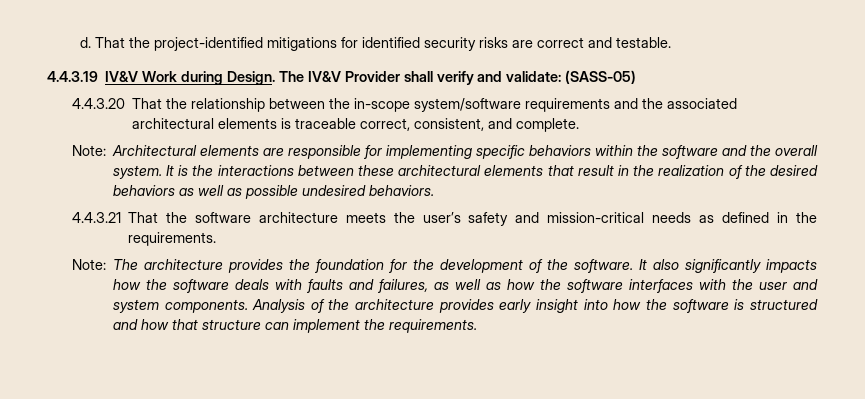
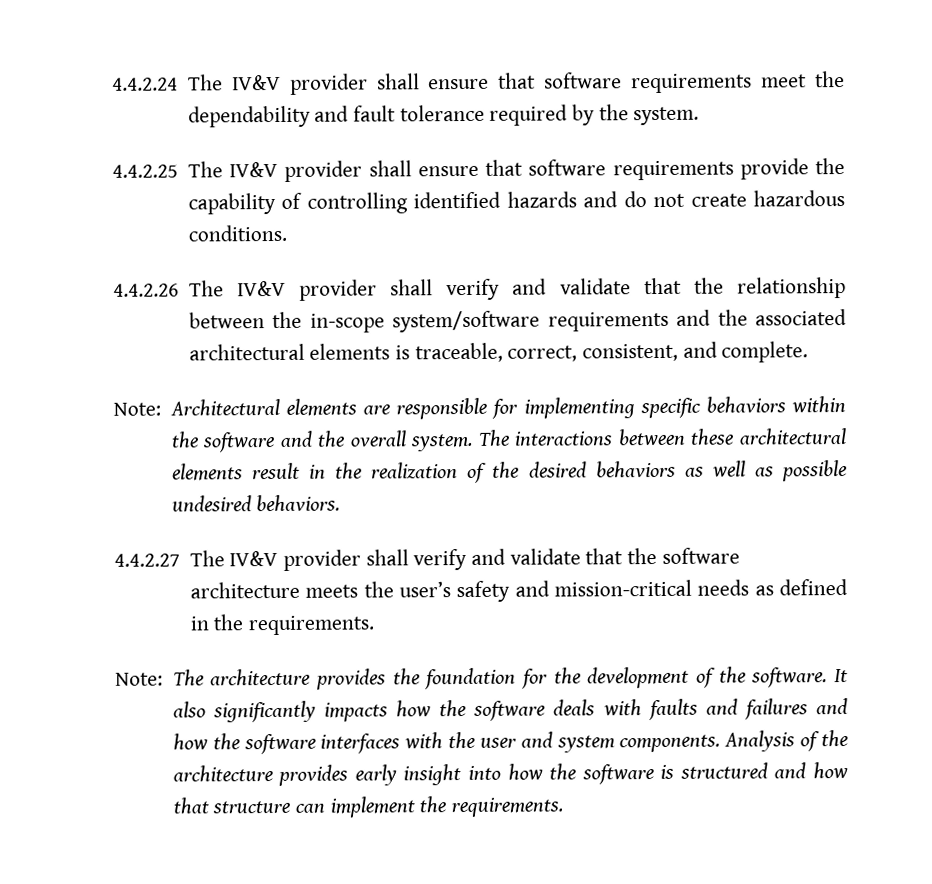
[80,37,672,51] [47,70,637,85] [71,98,162,109] d. That the project-identified mitigations for identified security risks are correct and testable. // 4.4.3.19 IV&V Work during Design. The IV&V Provider shall verify and validate: (SASS-05) // 4.4.3.20 That -> [112,71,845,95] [187,104,700,128] [112,158,846,182] [187,190,845,215] [187,224,287,242] [113,277,682,301] 4.4.2.24 The IV&V provider shall ensure that software requirements meet the dependability and fault tolerance required by the system. // 4.4.2.25 The IV&V provider shall ensure that software requirements provide the capability of controlling identified hazards and do not create hazardous conditions. // 4.4.2.26 The IV&V provider shall verify and validate that
[294,118,356,129] traceable -> [414,342,503,363] traceable,
[166,165,214,176] It is the -> [477,429,510,446] The
[547,165,574,176] that -> (243, 472) none
[71,212,158,223] 4.4.3.21 That -> [114,548,624,571] 4.4.2.27 The IV&V provider shall verify and validate that
[377,279,501,293] failures, as well as -> [743,698,848,720] failures and

